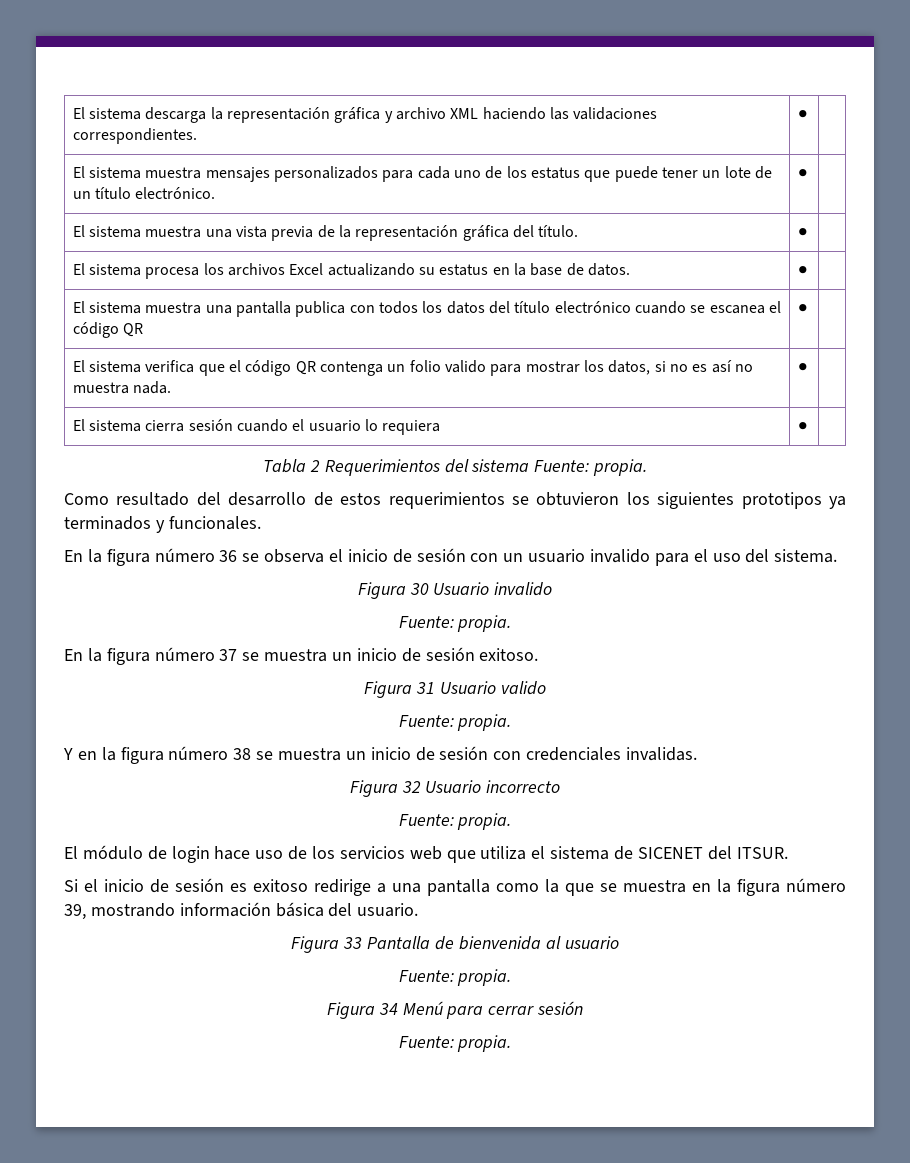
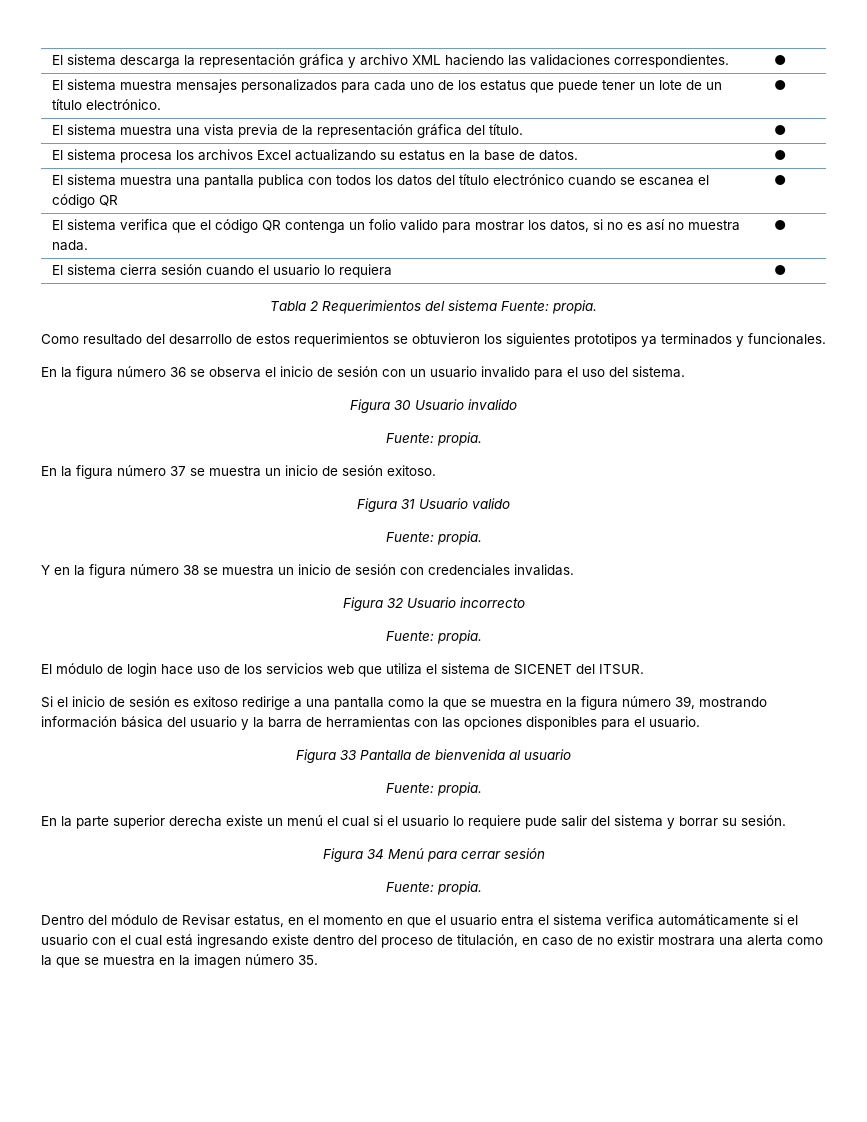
(353, 910) none -> [190,716,645,730] usuario y la barra de herramientas con las opciones disponibles para el
(512, 977) none -> [41,815,786,829] // En la parte superior derecha existe un menú el cual si el usuario lo requiere pude salir del sistema y borrar su sesión.
(512, 1043) none -> [41,914,798,928] [41,934,823,948] [41,954,318,968] // Dentro del módulo de Revisar estatus, en el momento en que el usuario entra el sistema verifica automáticamente si el usuario con el cual está ingresando existe dentro del proceso de titulación, en caso de no existir mostrara una alerta como la que se muestra en la imagen número 35.

